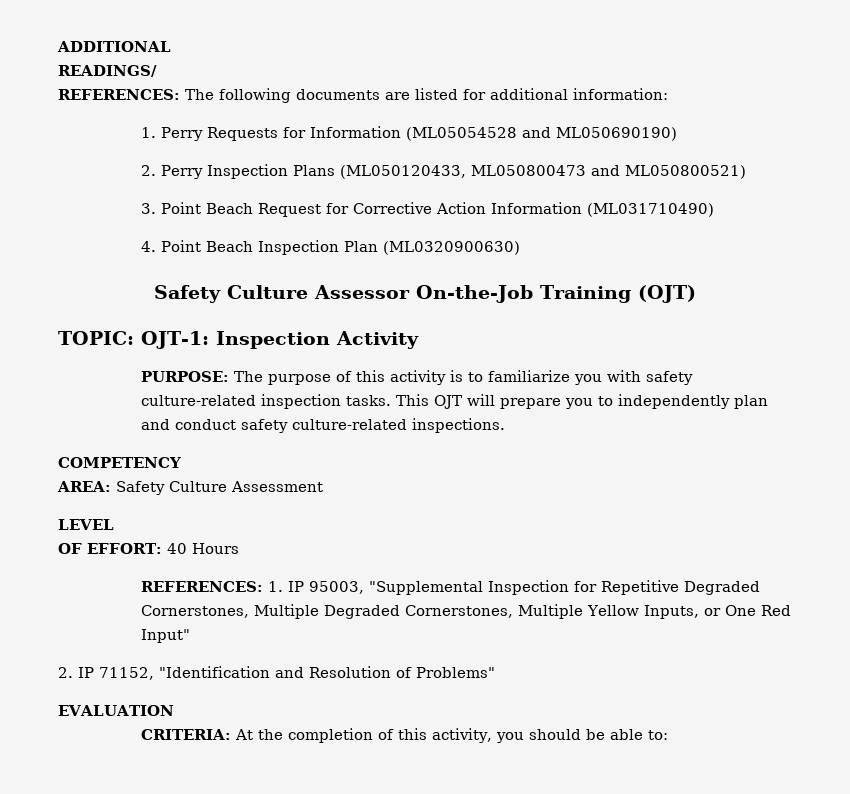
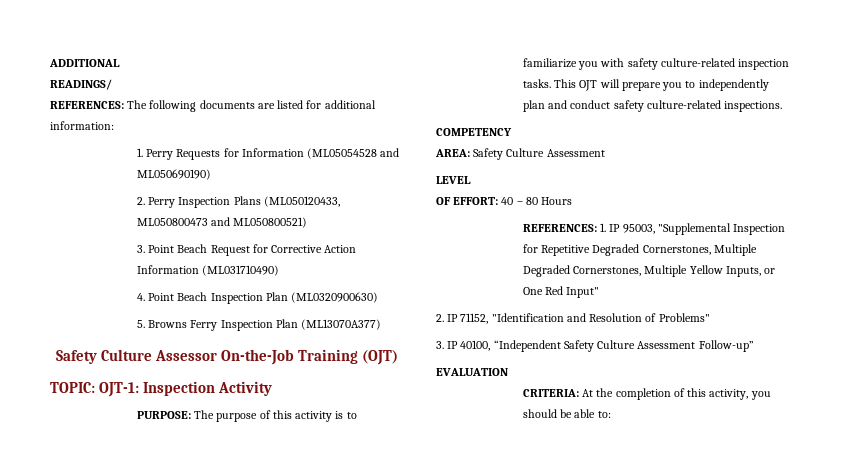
(520, 248) none -> [136,319,382,331] // 5. Browns Ferry Inspection Plan (ML13070A377)
(187, 548) none -> [516,197,538,205] – 80
(495, 672) none -> [436,340,754,352] // 3. IP 40100, “Independent Safety Culture Assessment Follow-up”

